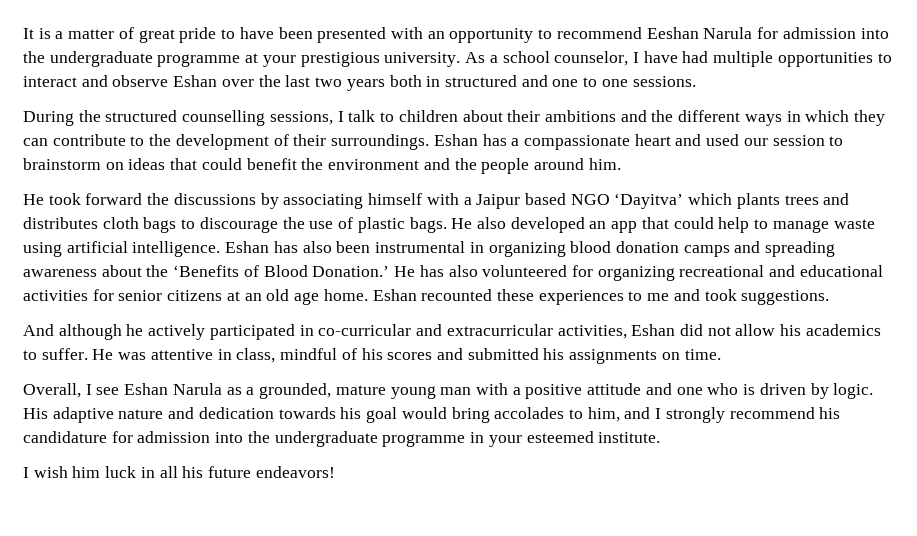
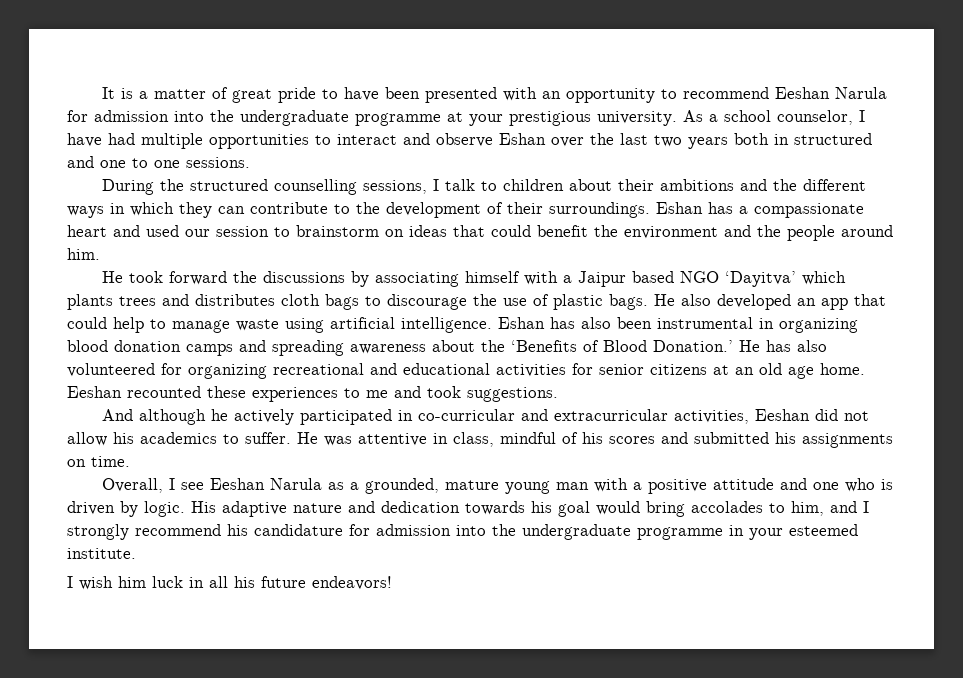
[372,289,417,301] Eshan -> [67,386,122,398] Eeshan
[631,324,676,336] Eshan -> [755,409,811,421] Eeshan
[124,383,169,395] Eshan -> [210,478,266,490] Eeshan

